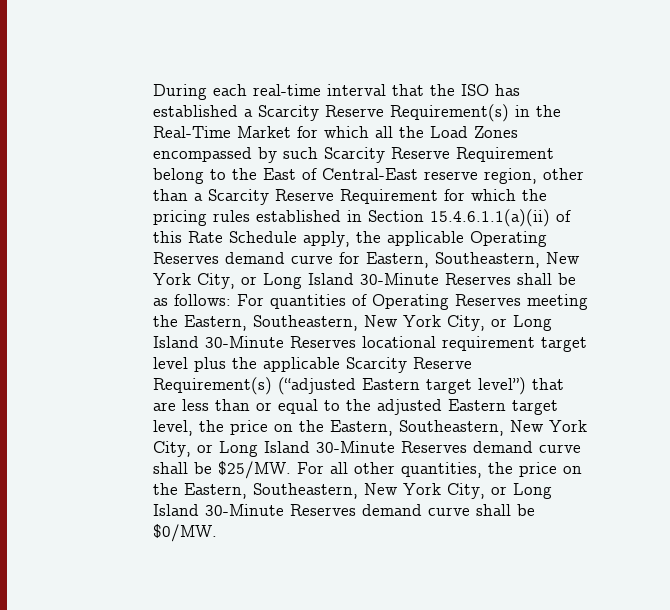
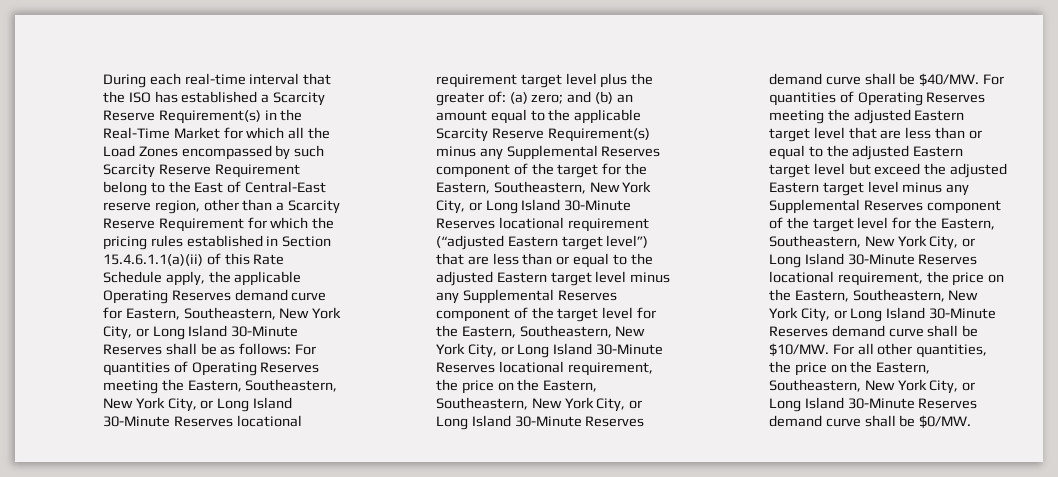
[263,357,473,373] [153,377,273,395] applicable Scarcity Reserve Requirement(s) -> [435,91,634,106] [435,109,642,124] [435,128,650,142] [435,145,661,160] [435,163,648,178] [435,181,652,194] [435,199,632,214] [435,217,649,232] greater of: (a) zero; and (b) an amount equal to the applicable Scarcity Reserve Requirement(s) minus any Supplemental Reserves component of the target for the Eastern, Southeastern, New York City, or Long Island 30-Minute Reserves locational requirement
[153,420,194,436] level, -> [595,271,671,283] [435,289,617,304] [435,307,657,322] [435,325,646,338] [435,343,664,358] [435,361,653,376] level minus any Supplemental Reserves component of the target level for the Eastern, Southeastern, New York City, or Long Island 30-Minute Reserves locational requirement,
[218,461,292,479] $25/MW. -> [919,73,1005,87] [768,91,986,106] [768,109,965,124] [768,127,983,142] [768,145,964,160] [768,163,1008,178] [768,181,970,196] [768,199,1001,214] [768,217,996,232] [768,235,976,250] [768,253,978,268] [768,271,1005,286] [768,289,979,302] [768,307,997,322] [768,325,979,337] [768,343,829,357] $40/MW. For quantities of Operating Reserves meeting the adjusted Eastern target level that are less than or equal to the adjusted Eastern target level but exceed the adjusted Eastern target level minus any Supplemental Reserves component of the target level for the Eastern, Southeastern, New York City, or Long Island 30-Minute Reserves locational requirement, the price on the Eastern, Southeastern, New York City, or Long Island 30-Minute Reserves demand curve shall be $10/MW.

